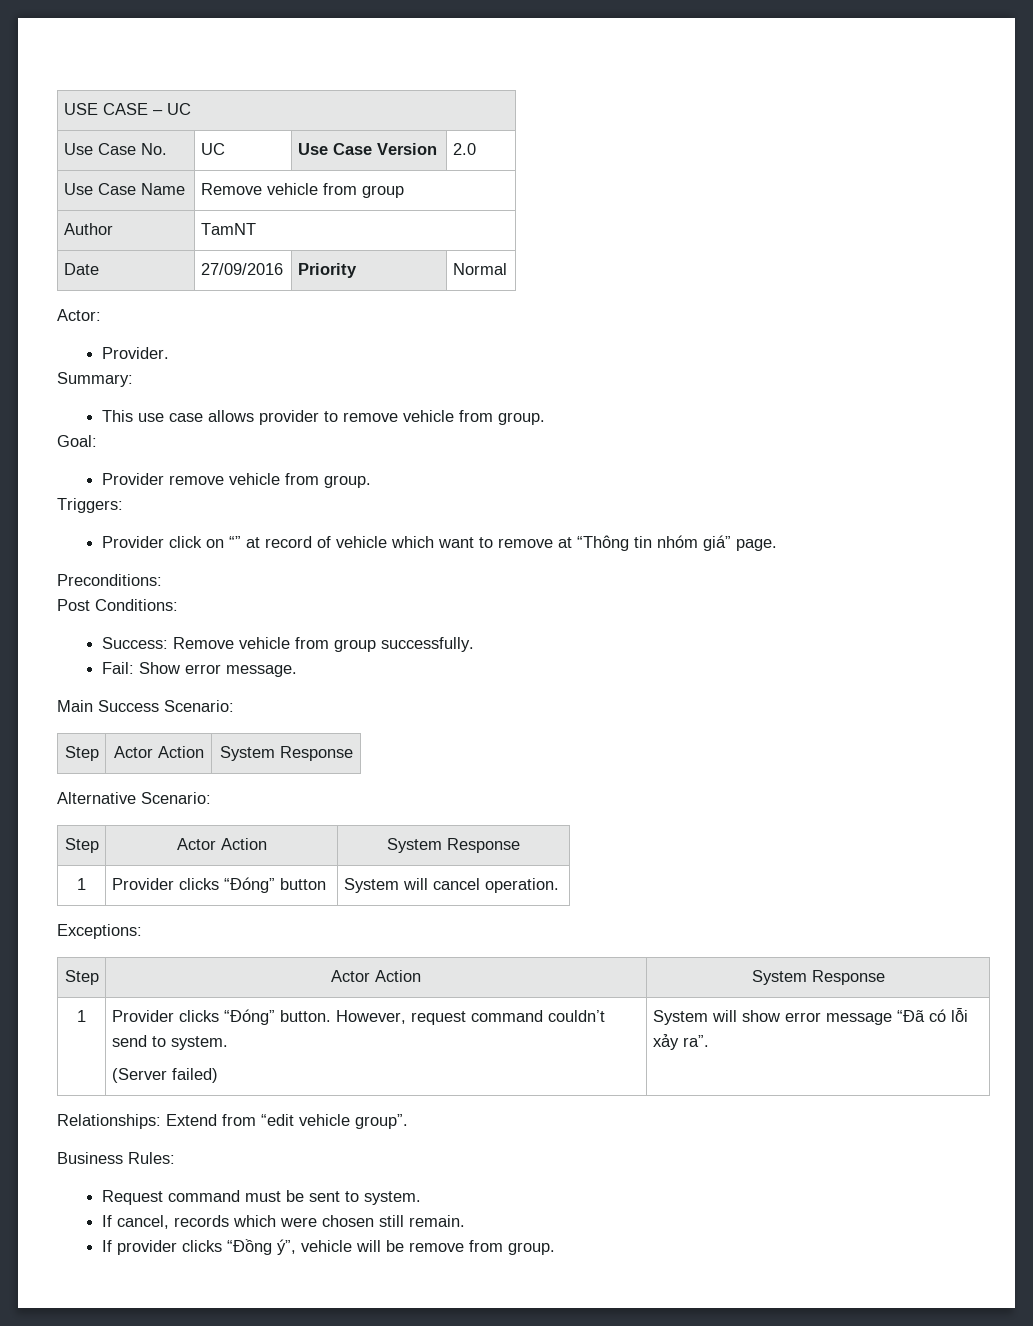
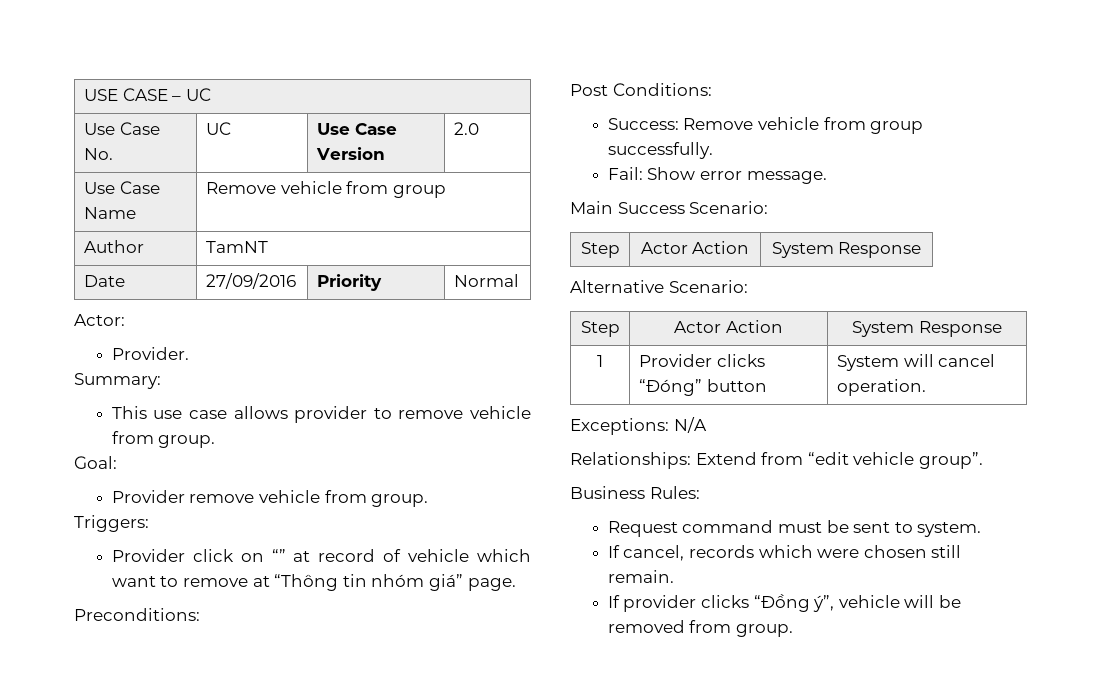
[64,970,99,985] [331,970,421,982] [751,970,885,985] [77,1010,86,1022] [111,1009,605,1025] [111,1035,228,1050] [111,1068,218,1083] [652,1008,968,1025] [652,1034,709,1050] // Step | Actor Action | System Response // 1 | Provider clicks “Đóng” button. However, request command couldn’t send to system. // (Server failed) | System will show error message “Đã có lỗi xảy ra”. -> [673,417,707,433] N/A
[408,1242,464,1252] remove -> [607,620,685,633] removed

